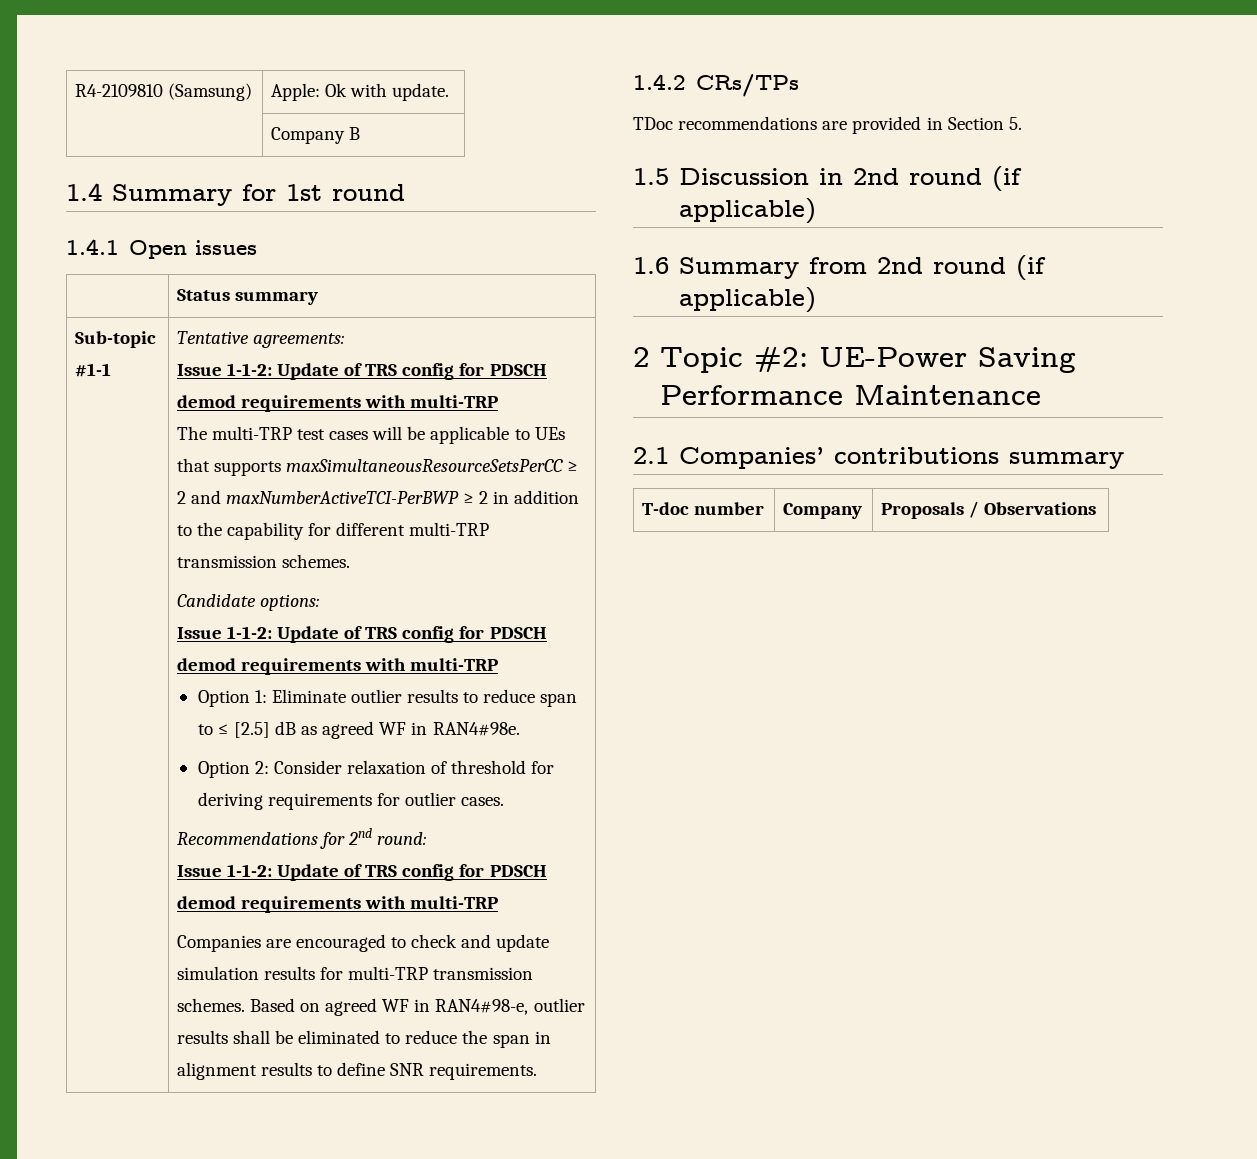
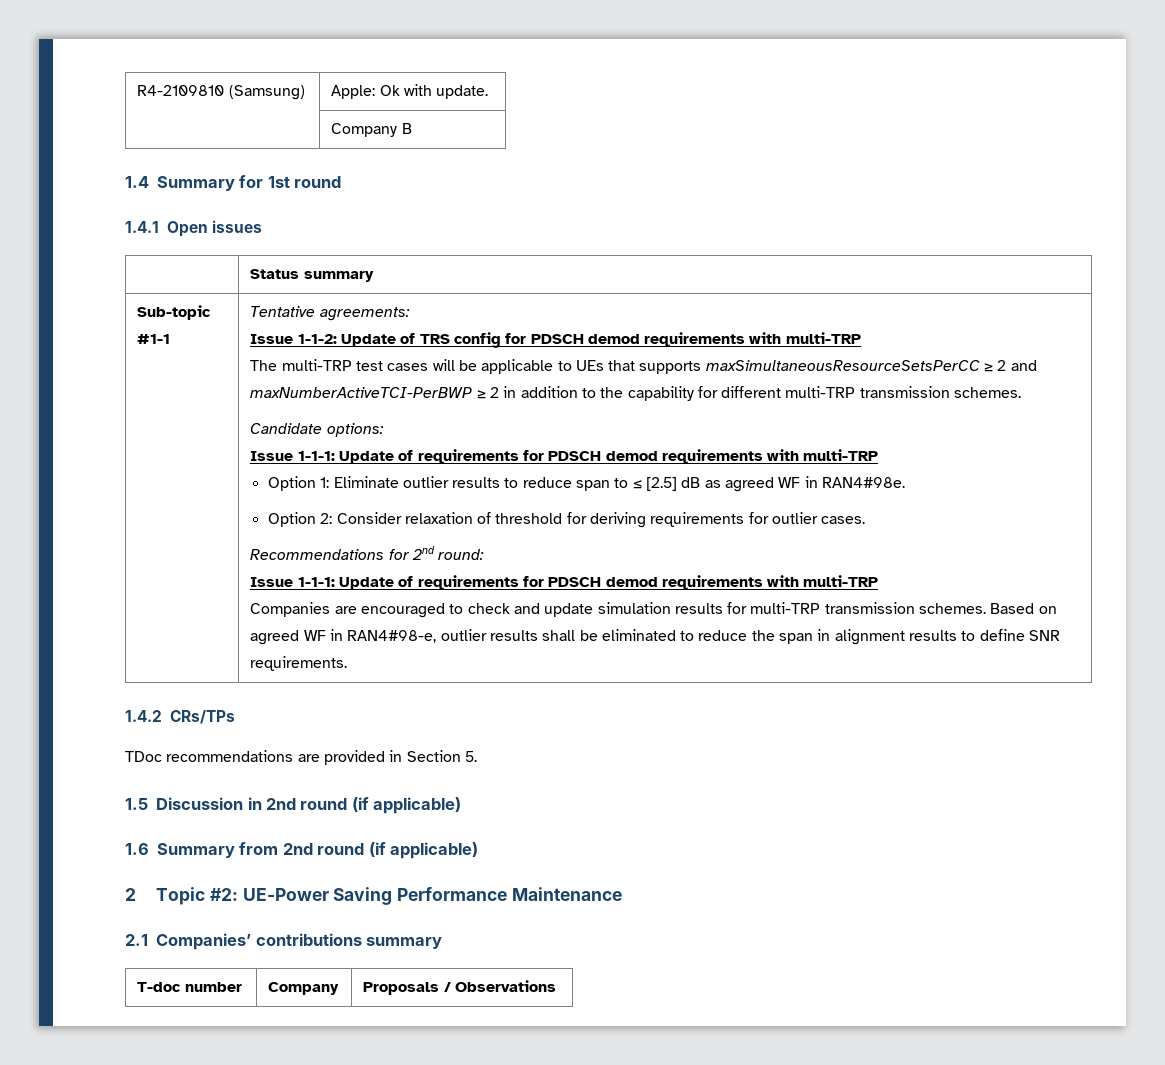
[226,626,455,643] 1-1-2: Update of TRS config -> [297,449,519,464] 1-1-1: Update of requirements
[226,864,455,881] 1-1-2: Update of TRS config -> [297,575,519,590] 1-1-1: Update of requirements

